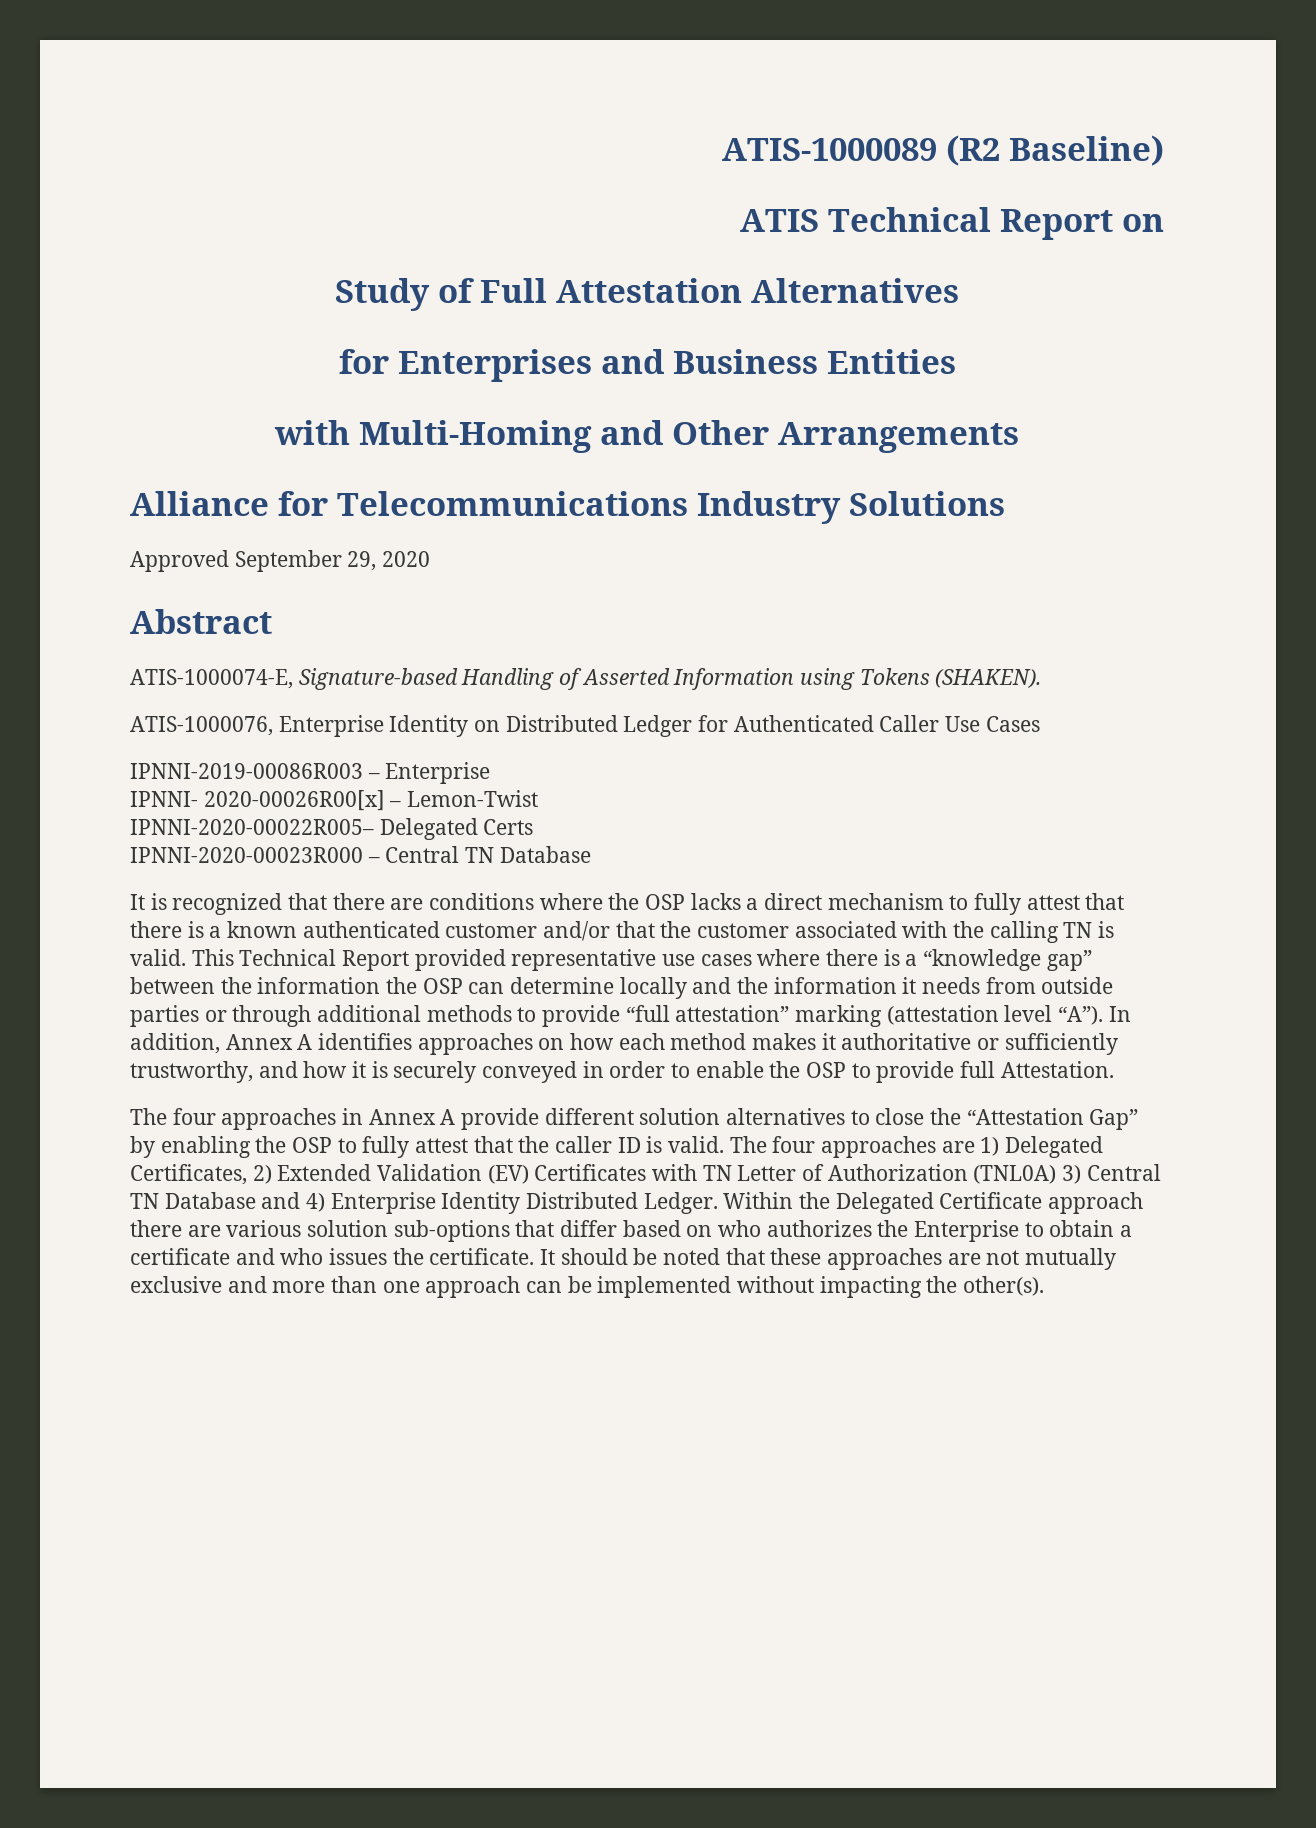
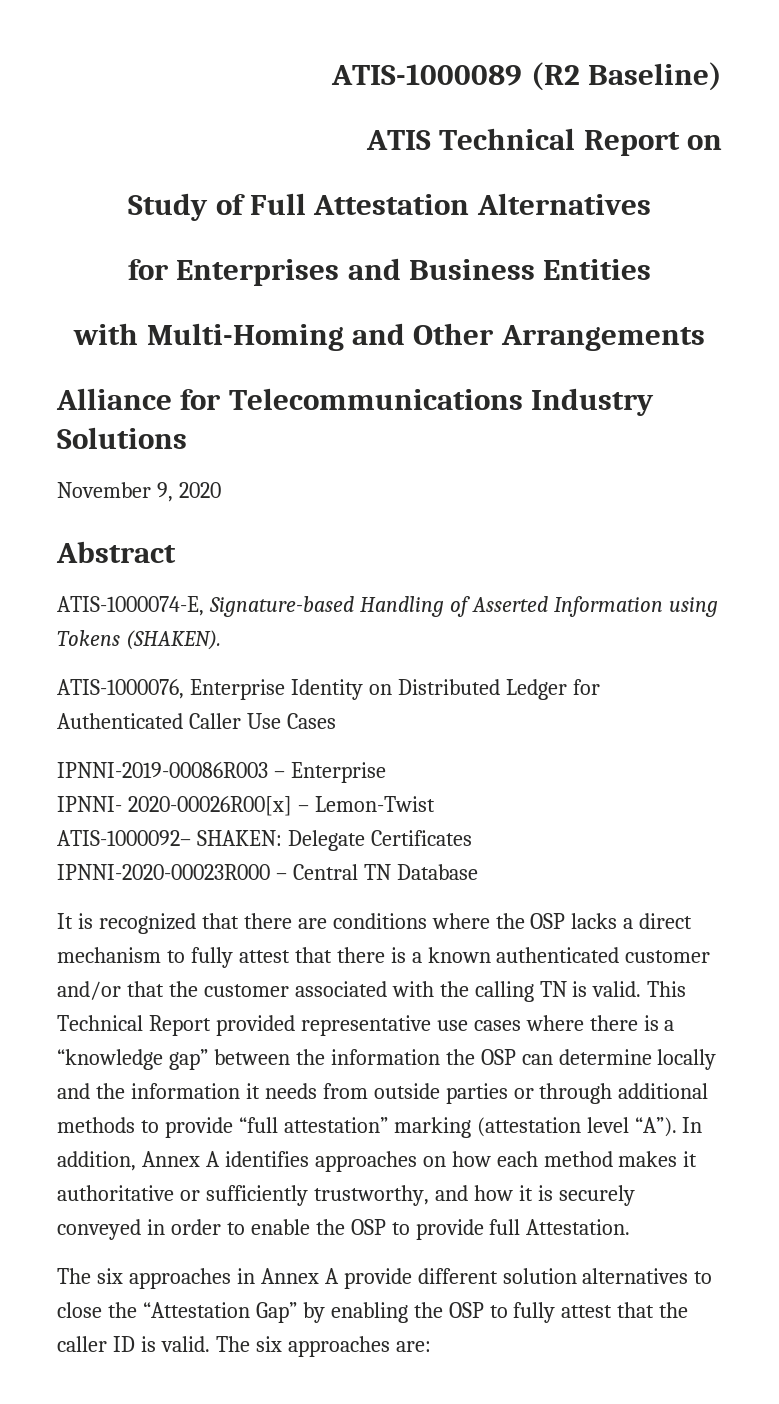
[130,550,377,572] Approved September 29, -> [57,482,173,502] November 9,
[130,818,534,840] IPNNI-2020-00022R005– Delegated Certs -> [57,830,472,851] ATIS-1000092– SHAKEN: Delegate Certificates
[172,1108,216,1125] four -> [96,1268,123,1284] six
[772,1136,1104,1158] [130,1164,1161,1185] [130,1192,1144,1214] [130,1220,1133,1242] [130,1248,1117,1270] [130,1276,1045,1298] four approaches are 1) Delegated Certificates, 2) Extended Validation (EV) Certificates with TN Letter of Authorization (TNL0A) 3) Central TN Database and 4) Enterprise Identity Distributed Ledger. Within the Delegated Certificate approach there are various solution sub-options that differ based on who authorizes the Enterprise to obtain a certificate and who issues the certificate. It should be noted that these approaches are not mutually exclusive and more than one approach can be implemented without impacting the other(s). -> [255,1336,431,1357] six approaches are:

